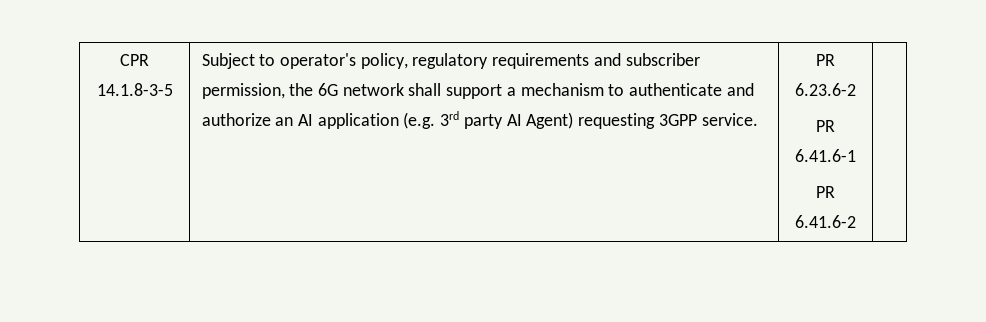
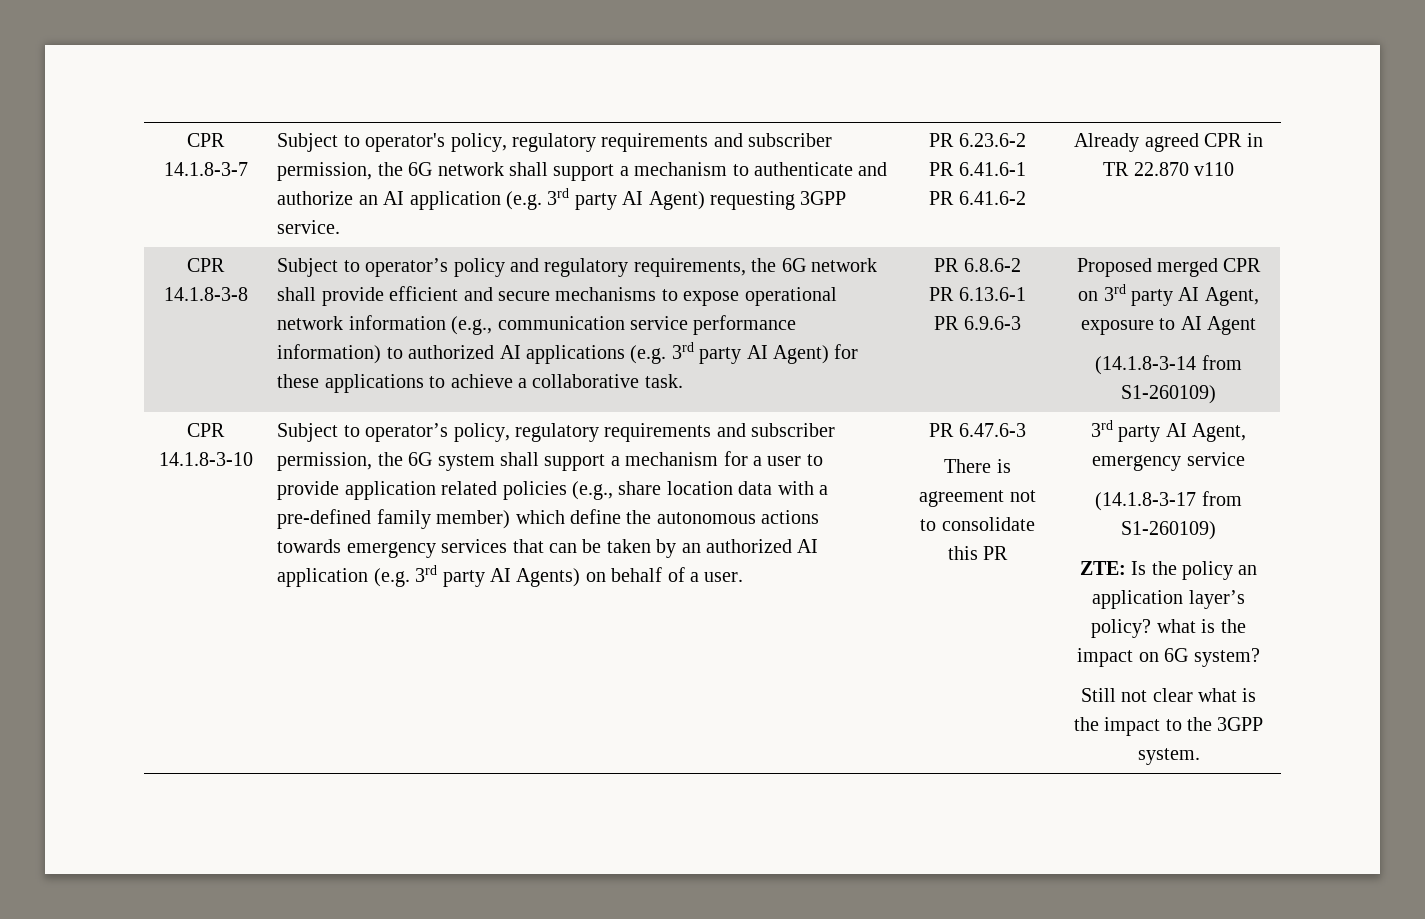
[120,54,149,66] [96,83,173,96] CPR 14.1.8-3-5 -> [187,133,225,147] [163,162,248,176] CPR 14.1.8-3-7
(857, 221) none -> [1074,133,1263,152] [1103,162,1234,176] [187,258,225,272] [163,287,248,301] [277,258,877,277] [277,286,837,306] [277,315,797,335] [277,342,859,364] [277,374,683,393] [934,258,1021,272] [929,287,1026,301] [934,316,1021,330] [1076,258,1262,277] [1078,284,1259,306] [1080,316,1257,335] [1095,355,1242,375] [1121,385,1216,404] [187,423,225,437] [158,452,253,466] [277,423,836,442] [277,451,823,471] [277,481,828,500] [277,509,820,529] [277,539,819,558] [277,565,744,587] [929,423,1026,437] [944,459,1011,473] [919,490,1036,507] [920,517,1035,531] [947,546,1009,560] [1090,420,1247,442] [1092,452,1245,471] [1095,491,1242,511] [1121,521,1216,540] [1079,561,1258,580] [1092,590,1245,609] [1091,619,1246,638] [1077,648,1260,667] [1080,688,1257,702] [1073,717,1264,736] [1137,748,1200,765] Already agreed CPR in TR 22.870 v110 // CPR 14.1.8-3-8 | Subject to operator’s policy and regulatory requirements, the 6G network shall provide efficient and secure mechanisms to expose operational network information (e.g., communication service performance information) to authorized AI applications (e.g. 3rd party AI Agent) for these applications to achieve a collaborative task. | PR 6.8.6-2 // PR 6.13.6-1 // PR 6.9.6-3 | Proposed merged CPR on 3rd party AI Agent, exposure to AI Agent // (14.1.8-3-14 from S1-260109) // CPR 14.1.8-3-10 | Subject to operator’s policy, regulatory requirements and subscriber permission, the 6G system shall support a mechanism for a user to provide application related policies (e.g., share location data with a pre-defined family member) which define the autonomous actions towards emergency services that can be taken by an authorized AI application (e.g. 3rd party AI Agents) on behalf of a user. | PR 6.47.6-3 // There is agreement not to consolidate this PR | 3rd party AI Agent, emergency service // (14.1.8-3-17 from S1-260109) // ZTE: Is the policy an application layer’s policy? what is the impact on 6G system? // Still not clear what is the impact to the 3GPP system.

